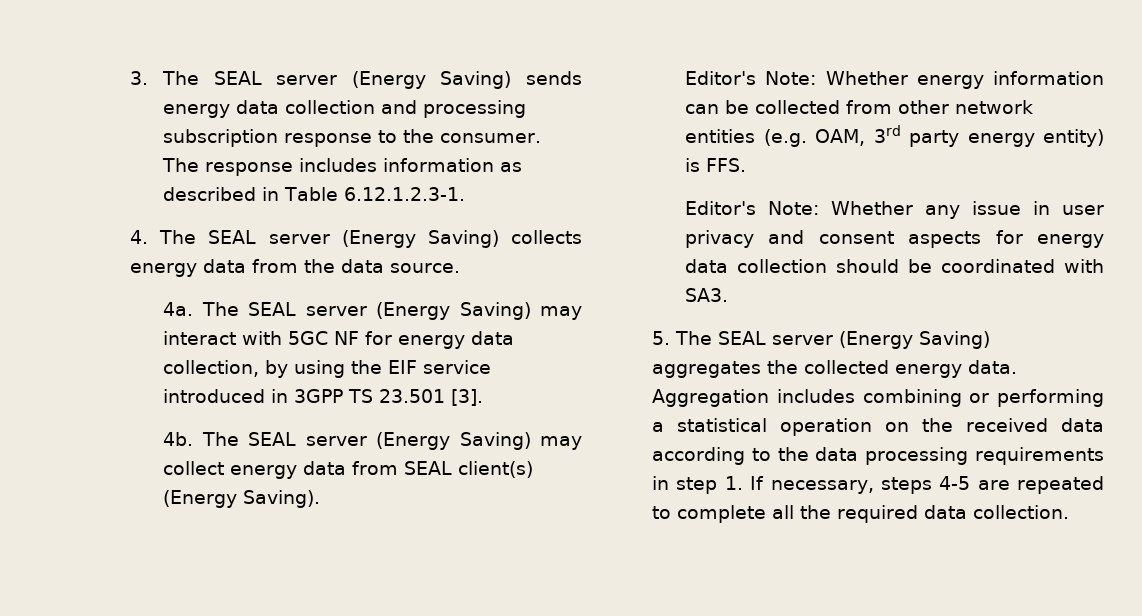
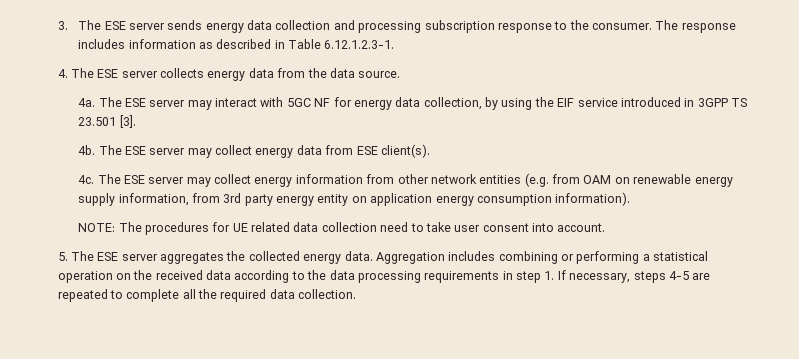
[213,71,512,89] SEAL server (Energy Saving) -> [104,21,165,30] ESE server
[208,230,499,248] SEAL server (Energy Saving) -> [97,69,158,78] ESE server
[248,302,531,320] SEAL server (Energy Saving) -> [124,98,186,107] ESE server
[248,432,531,450] SEAL server (Energy Saving) -> [124,146,186,155] ESE server
[404,461,534,478] [163,490,321,508] [685,71,1104,89] [685,100,841,114] SEAL client(s) (Energy Saving). // Editor's Note: Whether energy information can be collected -> [356,144,430,158] [78,174,363,187] ESE client(s). // 4c. The ESE server may collect energy information
[815,125,1104,147] [685,158,747,172] [685,201,1104,219] [685,230,1104,248] [685,259,1104,273] [685,288,729,302] [652,331,991,349] OAM, 3rd party energy entity) is FFS. // Editor's Note: Whether any issue in user privacy and consent aspects for energy data collection should be coordinated with SA3. // 5. The SEAL server (Energy Saving) -> [552,174,733,187] [78,192,631,206] [78,222,606,235] [57,251,158,261] from OAM on renewable energy supply information, from 3rd party energy entity on application energy consumption information). // NOTE: The procedures for UE related data collection need to take user consent into account. // 5. The ESE server

